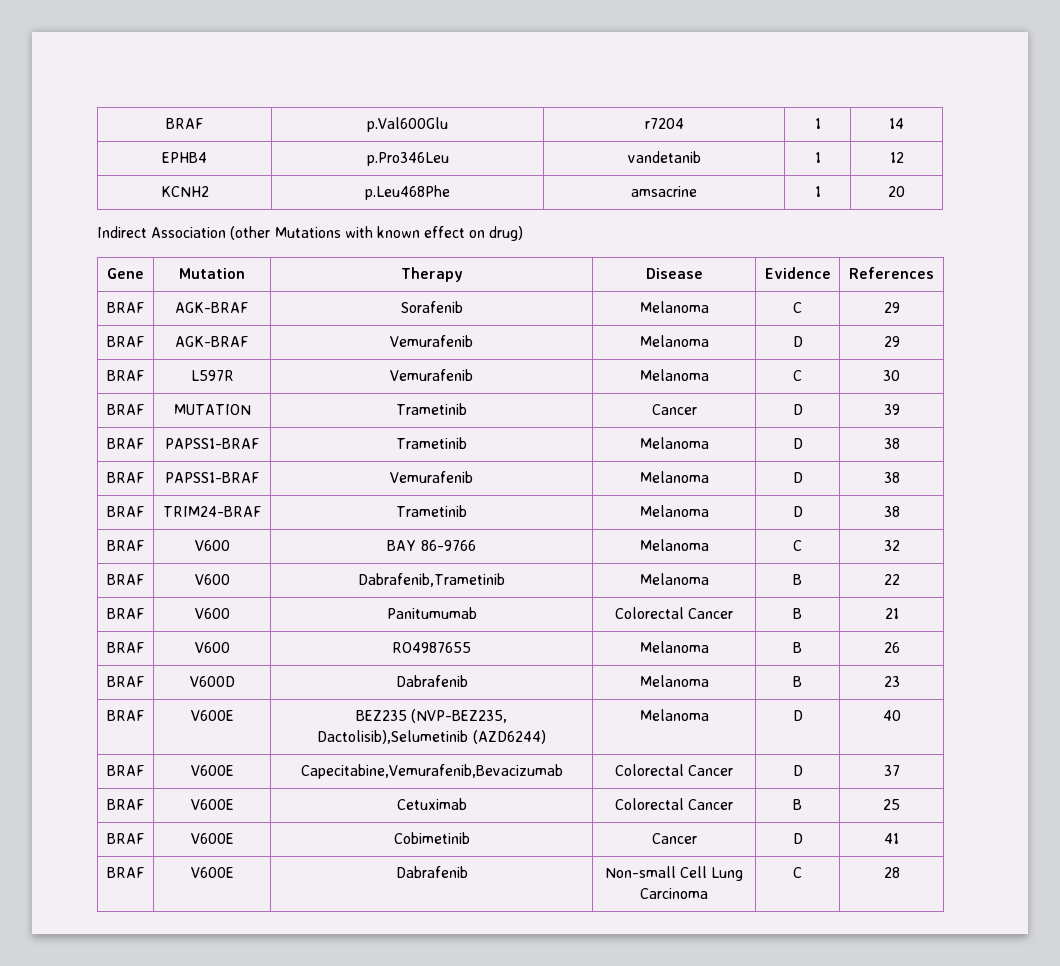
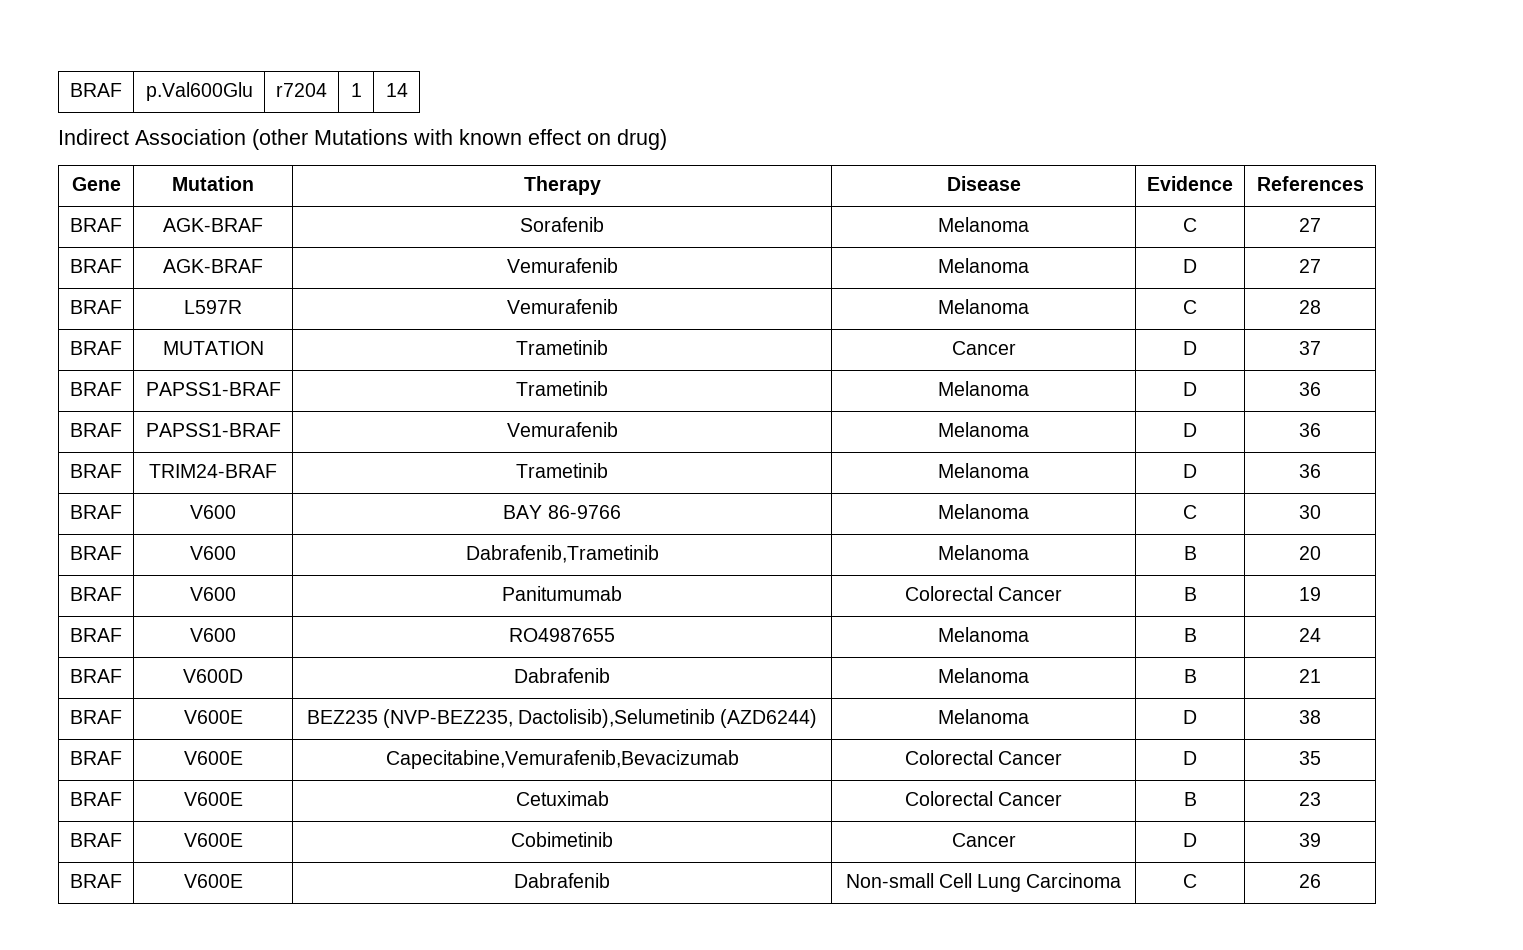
[162,152,207,163] [366,152,449,166] [627,151,701,163] [814,152,821,163] [889,152,904,163] [160,186,209,197] [364,185,450,200] [631,186,697,197] [814,186,821,197] [888,186,905,197] // EPHB4 | p.Pro346Leu | vandetanib | 1 | 12 // KCNH2 | p.Leu468Phe | amsacrine | 1 | 20 -> (408, 90) none
[883,302,900,313] 29 -> [1299,218,1321,232] 27
[883,336,900,347] 29 -> [1299,259,1321,273] 27
[883,370,900,381] 30 -> [1299,300,1321,314] 28
[883,404,900,415] 39 -> [1299,341,1321,355] 37
[883,438,900,449] 38 -> [1299,382,1321,396] 36
[883,472,900,483] 38 -> [1299,423,1321,437] 36
[883,506,900,517] 38 -> [1299,464,1321,478] 36
[883,540,900,551] 32 -> [1299,505,1321,519] 30
[883,574,900,585] 22 -> [1299,546,1321,560] 20
[884,608,899,619] 21 -> [1299,587,1321,601] 19
[883,642,900,653] 26 -> [1299,628,1321,642] 24
[883,676,900,687] 23 -> [1299,669,1321,683] 21
[882,710,901,721] 40 -> [1299,710,1321,724] 38
[883,765,900,776] 37 -> [1299,751,1321,765] 35
[883,799,900,810] 25 -> [1299,792,1321,806] 23
[884,833,899,844] 41 -> [1299,833,1321,847] 39
[883,867,900,878] 28 -> [1299,874,1321,888] 26

